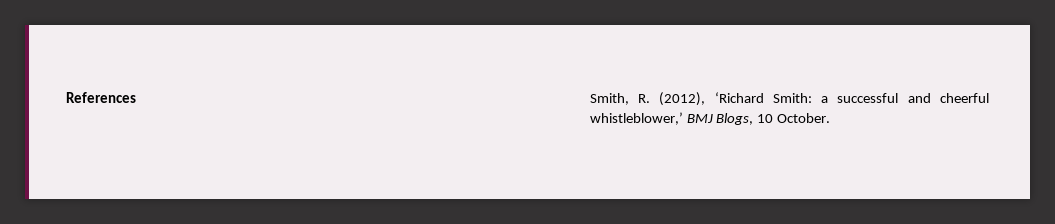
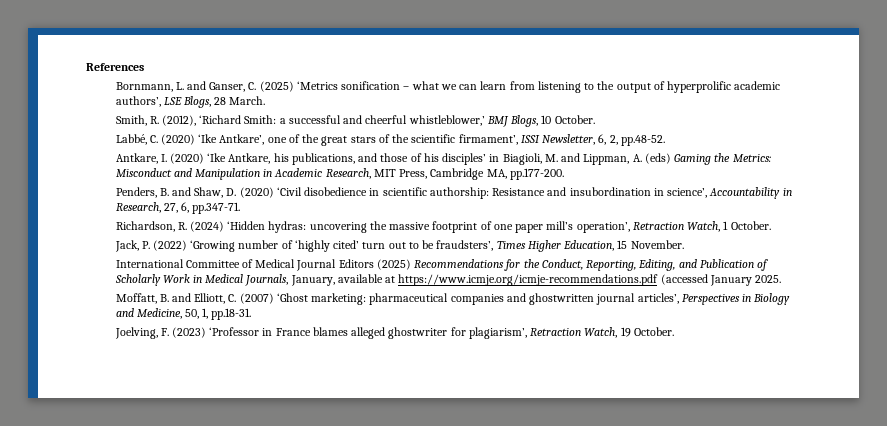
(136, 97) none -> [115,81,781,93] [115,96,266,108] // Bornmann, L. and Ganser, C. (2025) ‘Metrics sonification – what we can learn from listening to the output of hyperprolific academic authors’, LSE Blogs, 28 March.
(831, 118) none -> [115,134,665,146] [115,153,771,165] [115,168,564,180] [115,187,792,199] [115,202,241,214] [115,221,771,233] [114,240,684,252] [115,259,769,271] [114,274,782,286] [115,293,791,305] [115,308,252,320] [114,327,674,339] // Labbé, C. (2020) ‘Ike Antkare’, one of the great stars of the scientific firmament’, ISSI Newsletter, 6, 2, pp.48-52. // Antkare, I. (2020) ‘Ike Antkare, his publications, and those of his disciples’ in Biagioli, M. and Lippman, A. (eds) Gaming the Metrics: Misconduct and Manipulation in Academic Research, MIT Press, Cambridge MA, pp.177-200. // Penders, B. and Shaw, D. (2020) ‘Civil disobedience in scientific authorship: Resistance and insubordination in science’, Accountability in Research, 27, 6, pp.347-71. // Richardson, R. (2024) ‘Hidden hydras: uncovering the massive footprint of one paper mill’s operation’, Retraction Watch, 1 October. // Jack, P. (2022) ‘Growing number of ‘highly cited’ turn out to be fraudsters’, Times Higher Education, 15 November. // International Committee of Medical Journal Editors (2025) Recommendations for the Conduct, Reporting, Editing, and Publication of Scholarly Work in Medical Journals, January, available at https://www.icmje.org/icmje-recommendations.pdf (accessed January 2025. // Moffatt, B. and Elliott, C. (2007) ‘Ghost marketing: pharmaceutical companies and ghostwritten journal articles’, Perspectives in Biology and Medicine, 50, 1, pp.18-31. // Joelving, F. (2023) ‘Professor in France blames alleged ghostwriter for plagiarism’, Retraction Watch, 19 October.

